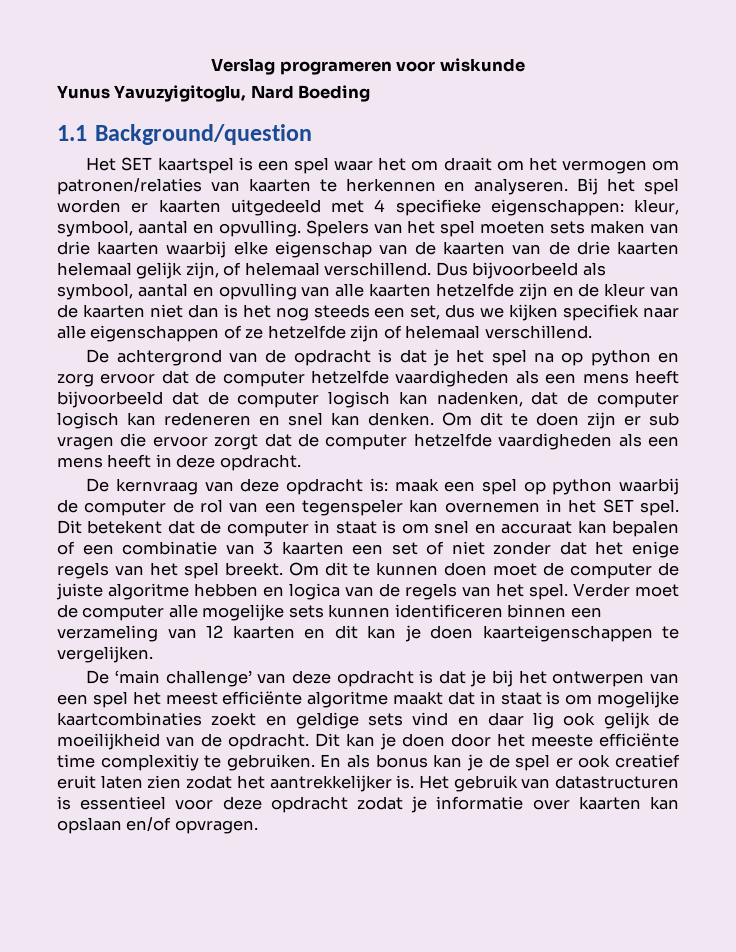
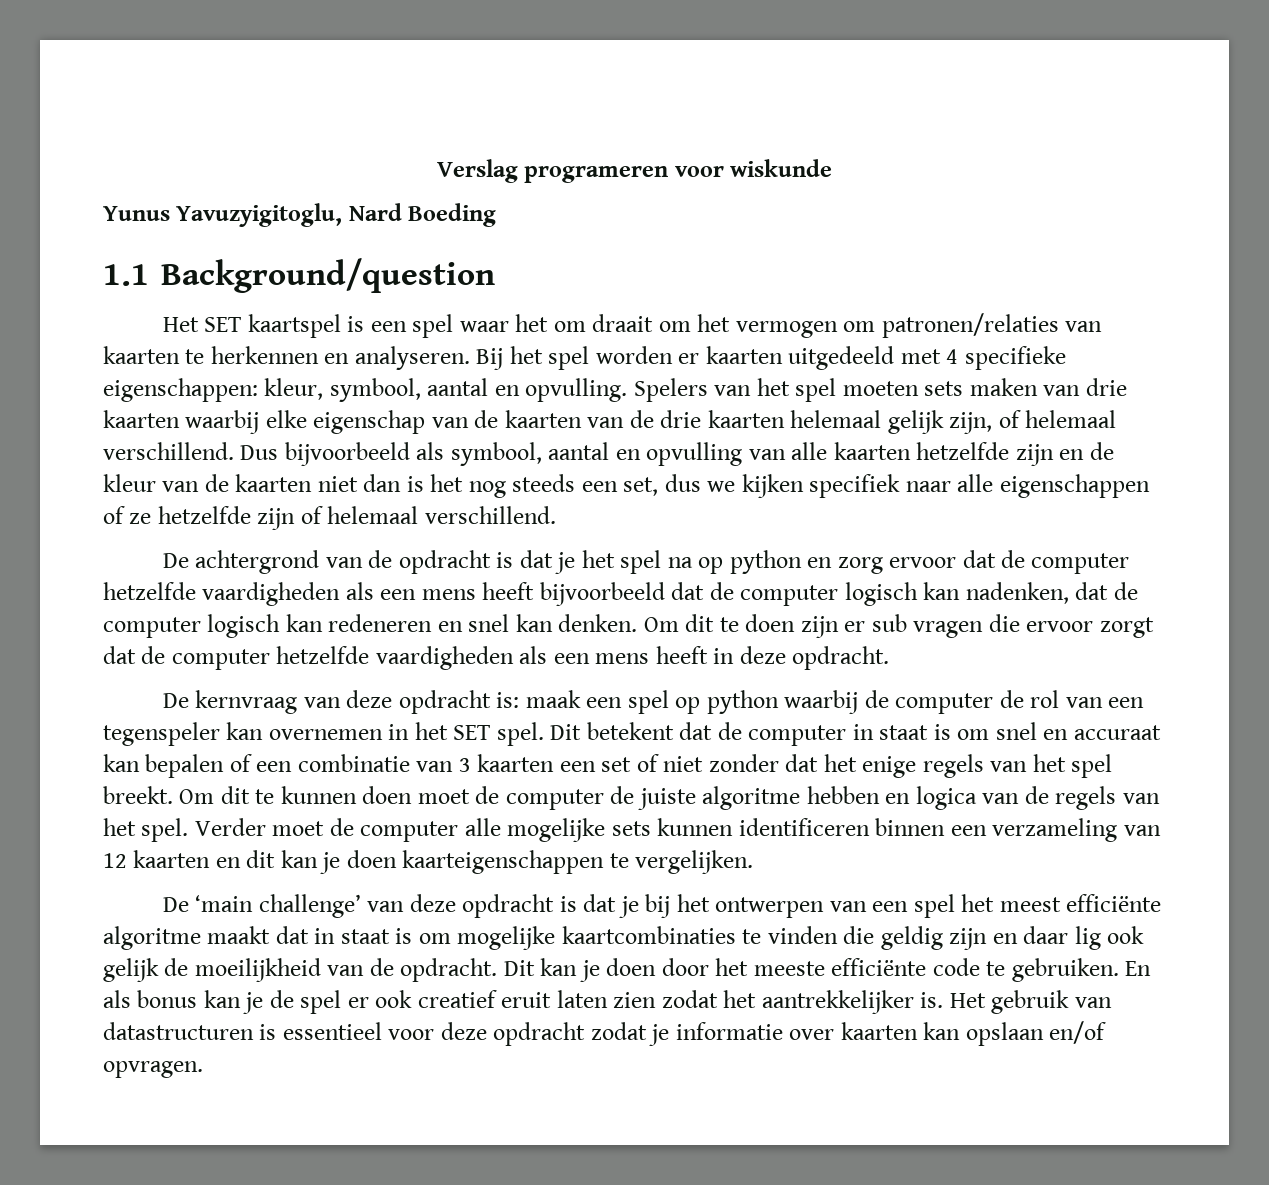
[211,712,449,729] zoekt en geldige sets vind -> [742,926,988,950] te vinden die geldig zijn
[57,754,199,771] time complexitiy -> [932,958,980,976] code

